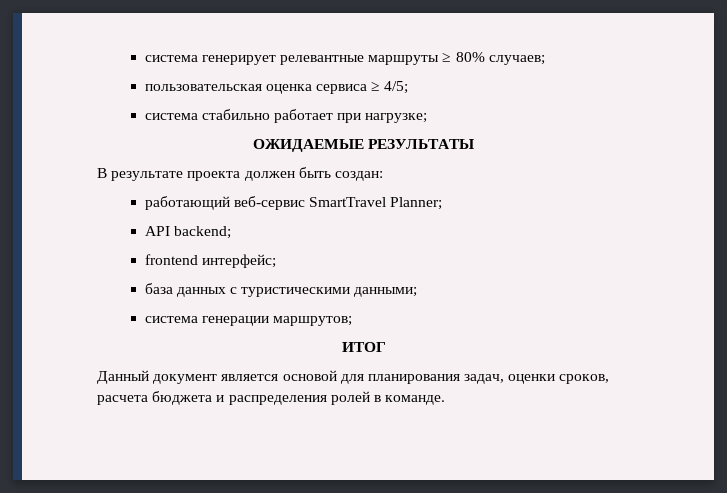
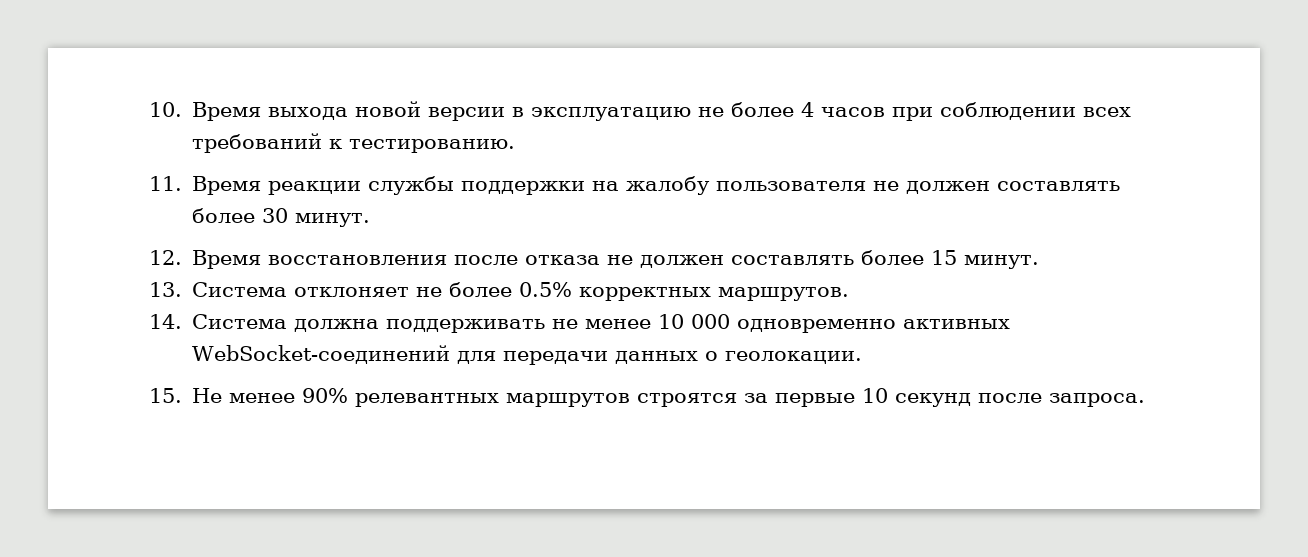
[144,52,545,65] [144,81,409,94] [144,109,428,123] [252,139,475,152] [97,167,383,181] [144,196,443,210] [144,226,231,239] [144,254,276,268] [144,283,418,297] [144,316,353,326] [341,342,386,352] [97,370,610,384] [97,391,446,405] система генерирует релевантные маршруты ≥ 80% случаев; // пользовательская оценка сервиса ≥ 4/5; // система стабильно работает при нагрузке; // ОЖИДАЕМЫЕ РЕЗУЛЬТАТЫ // В результате проекта должен быть создан: // работающий веб-сервис SmartTravel Planner; // API backend; // frontend интерфейс; // база данных с туристическими данными; // система генерации маршрутов; // ИТОГ // Данный документ является основой для планирования задач, оценки сроков, расчета бюджета и распределения ролей в команде. -> [148,101,1132,121] [192,133,516,153] [148,176,1121,195] [192,208,371,227] [148,250,1040,269] [148,282,850,301] [148,314,1011,333] [192,345,863,365] [148,388,1146,407] 10. Время выхода новой версии в эксплуатацию не более 4 часов при соблюдении всех требований к тестированию. // 11. Время реакции службы поддержки на жалобу пользователя не должен составлять более 30 минут. // 12. Время восстановления после отказа не должен составлять более 15 минут. // 13. Система отклоняет не более 0.5% корректных маршрутов. // 14. Система должна поддерживать не менее 10 000 одновременно активных WebSocket-соединений для передачи данных о геолокации. // 15. Не менее 90% релевантных маршрутов строятся за первые 10 секунд после запроса.

